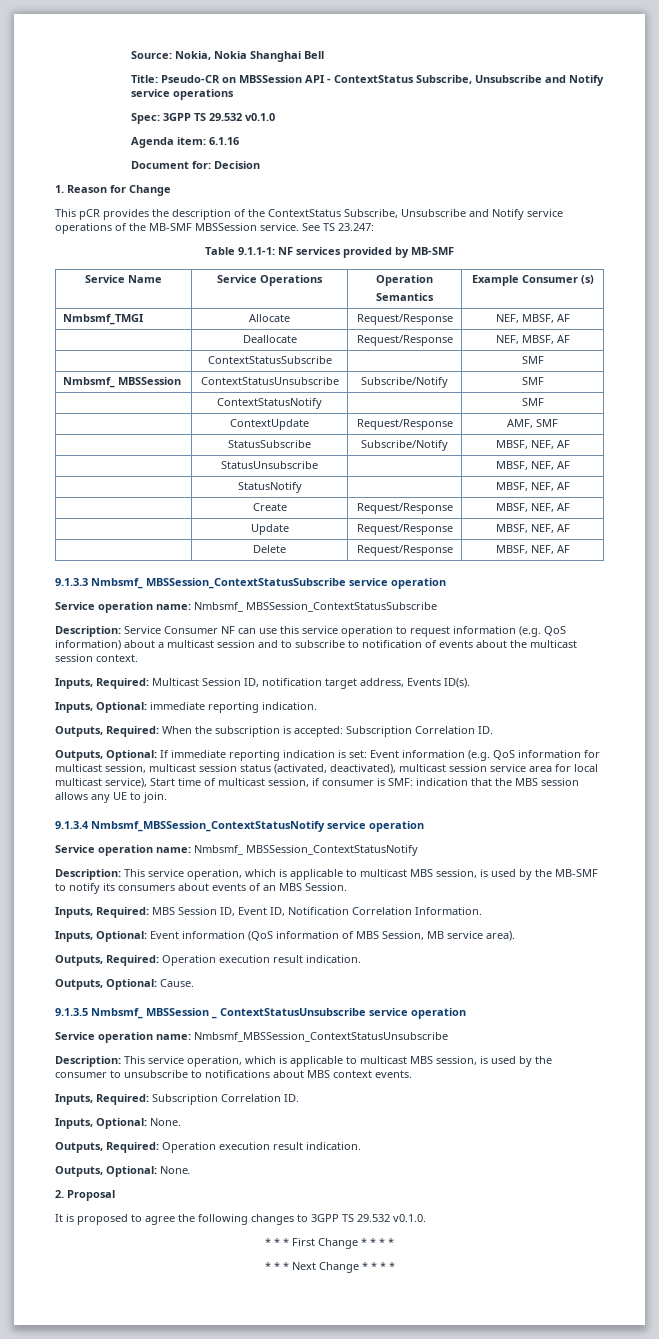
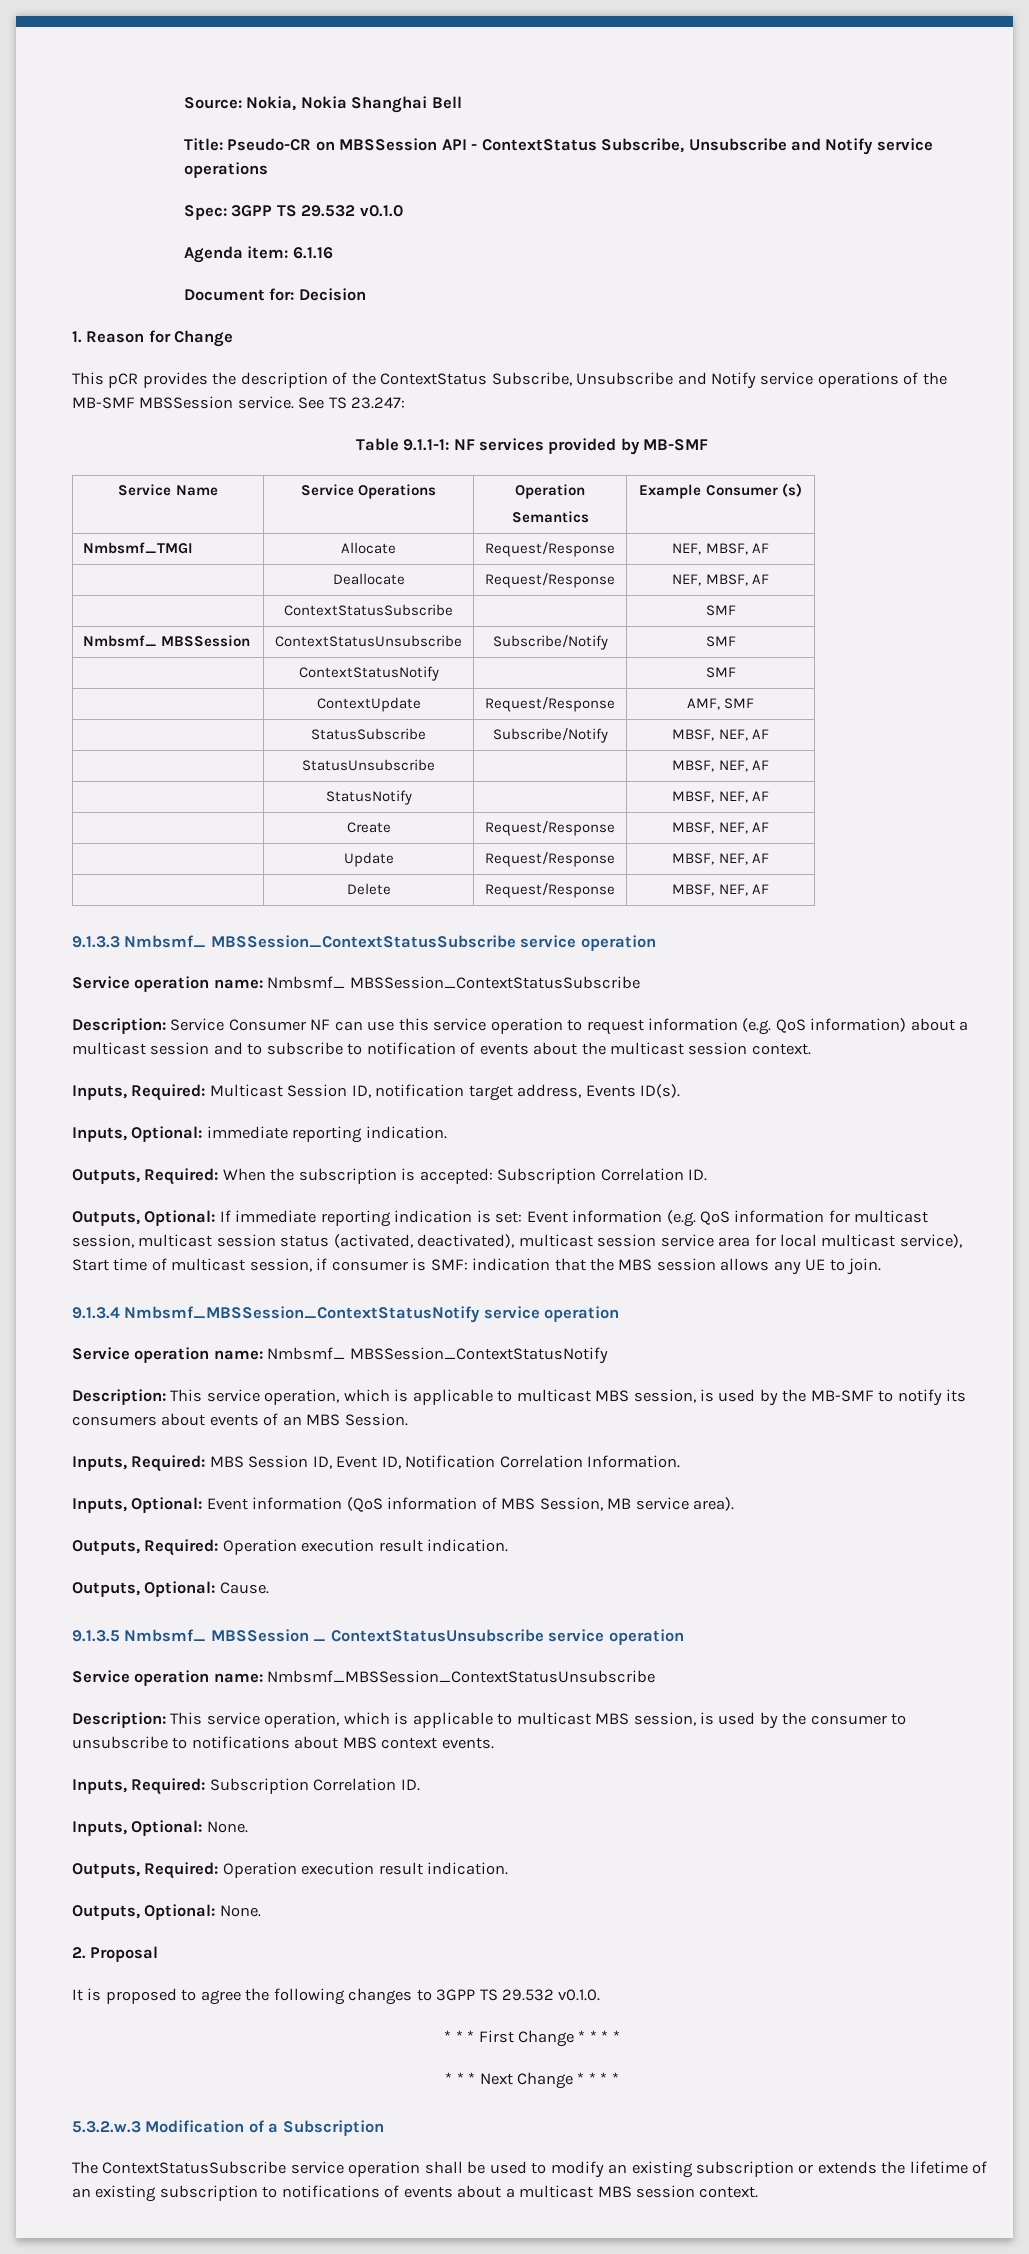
(395, 1266) none -> [72,2120,384,2136] [72,2161,988,2178] [72,2185,759,2202] // 5.3.2.w.3 Modification of a Subscription // The ContextStatusSubscribe service operation shall be used to modify an existing subscription or extends the lifetime of an existing subscription to notifications of events about a multicast MBS session context.

